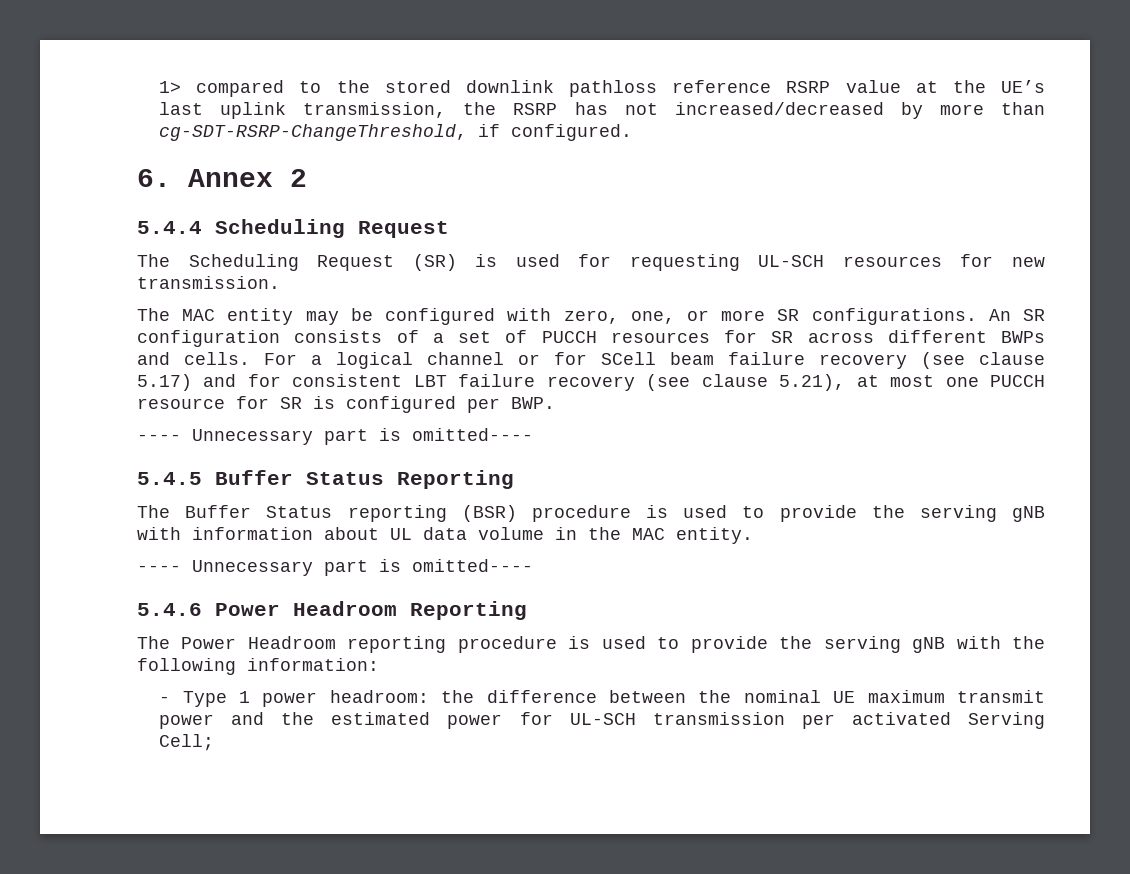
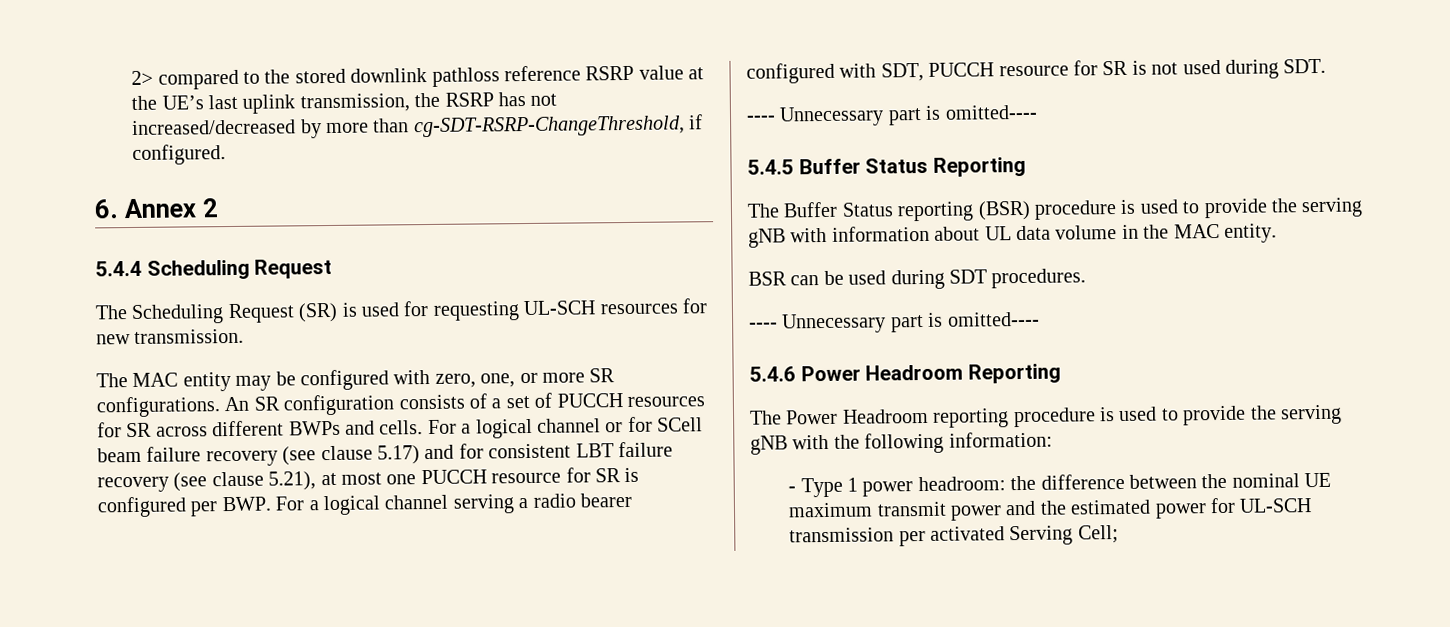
[159,81,182,93] 1> -> [131,70,154,85] 2>
(555, 403) none -> [275,492,632,516] [746,58,1327,84] For a logical channel serving a radio bearer configured with SDT, PUCCH resource for SR is not used during SDT.
(753, 535) none -> [748,268,1087,290] // BSR can be used during SDT procedures.

